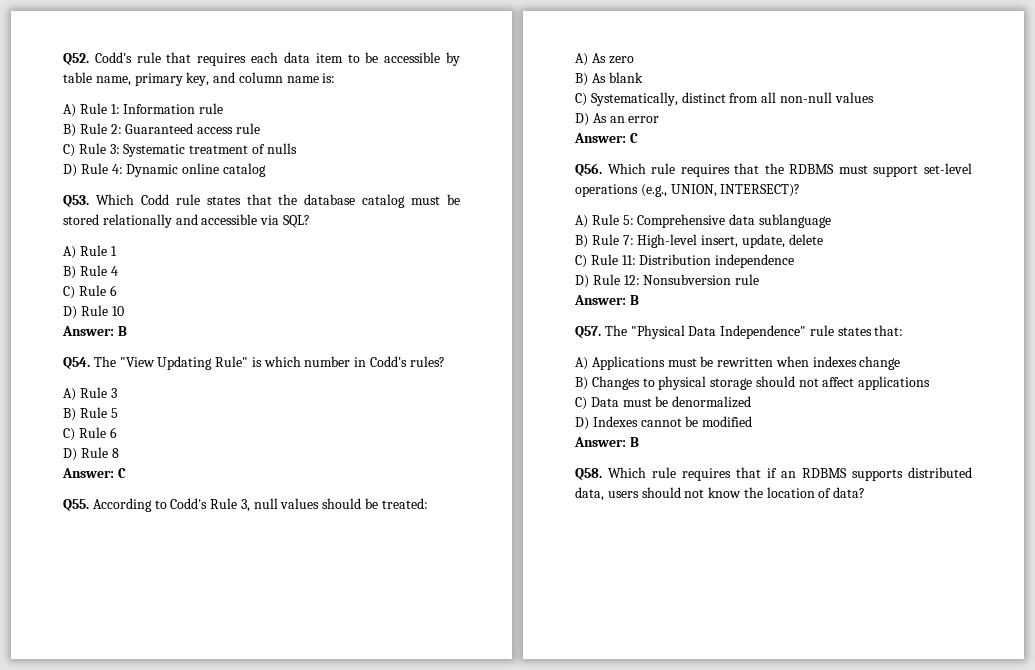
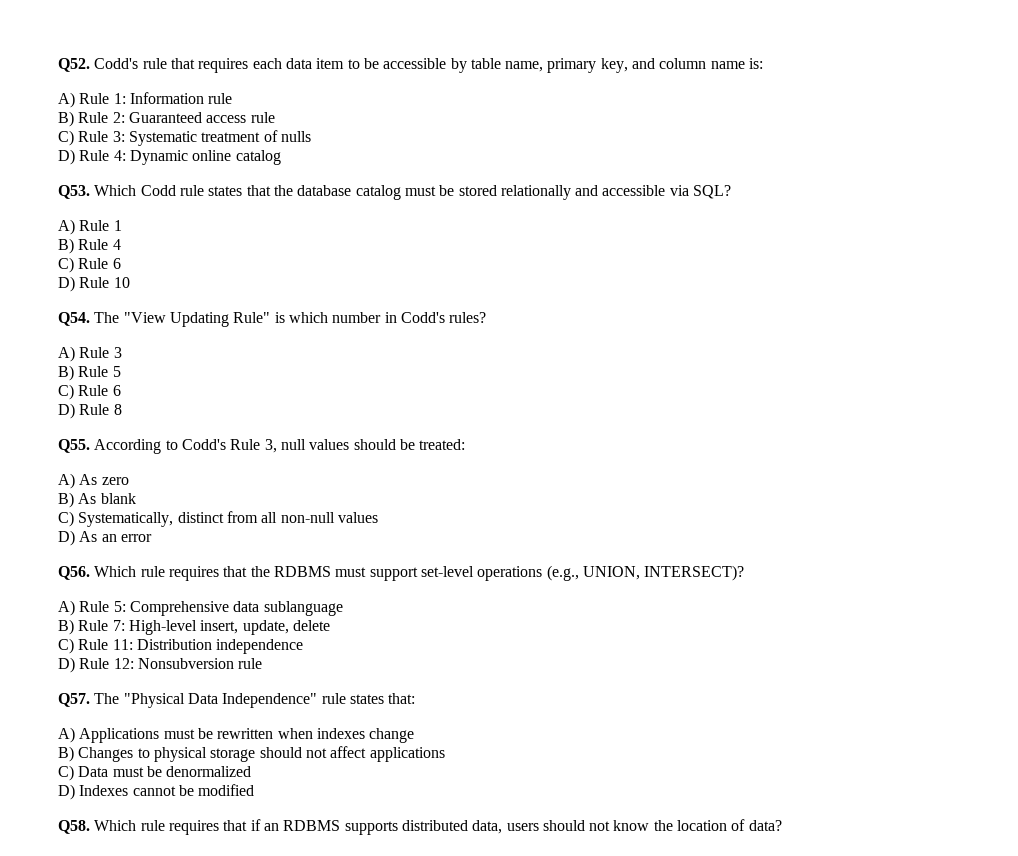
[62,326,127,336] // Answer: B -> (130, 282) none
[62,468,126,478] // Answer: C -> (122, 409) none
[574,133,638,143] // Answer: C -> (152, 538) none
[574,295,639,305] // Answer: B -> (263, 663) none
[574,437,639,447] // Answer: B -> (255, 790) none

